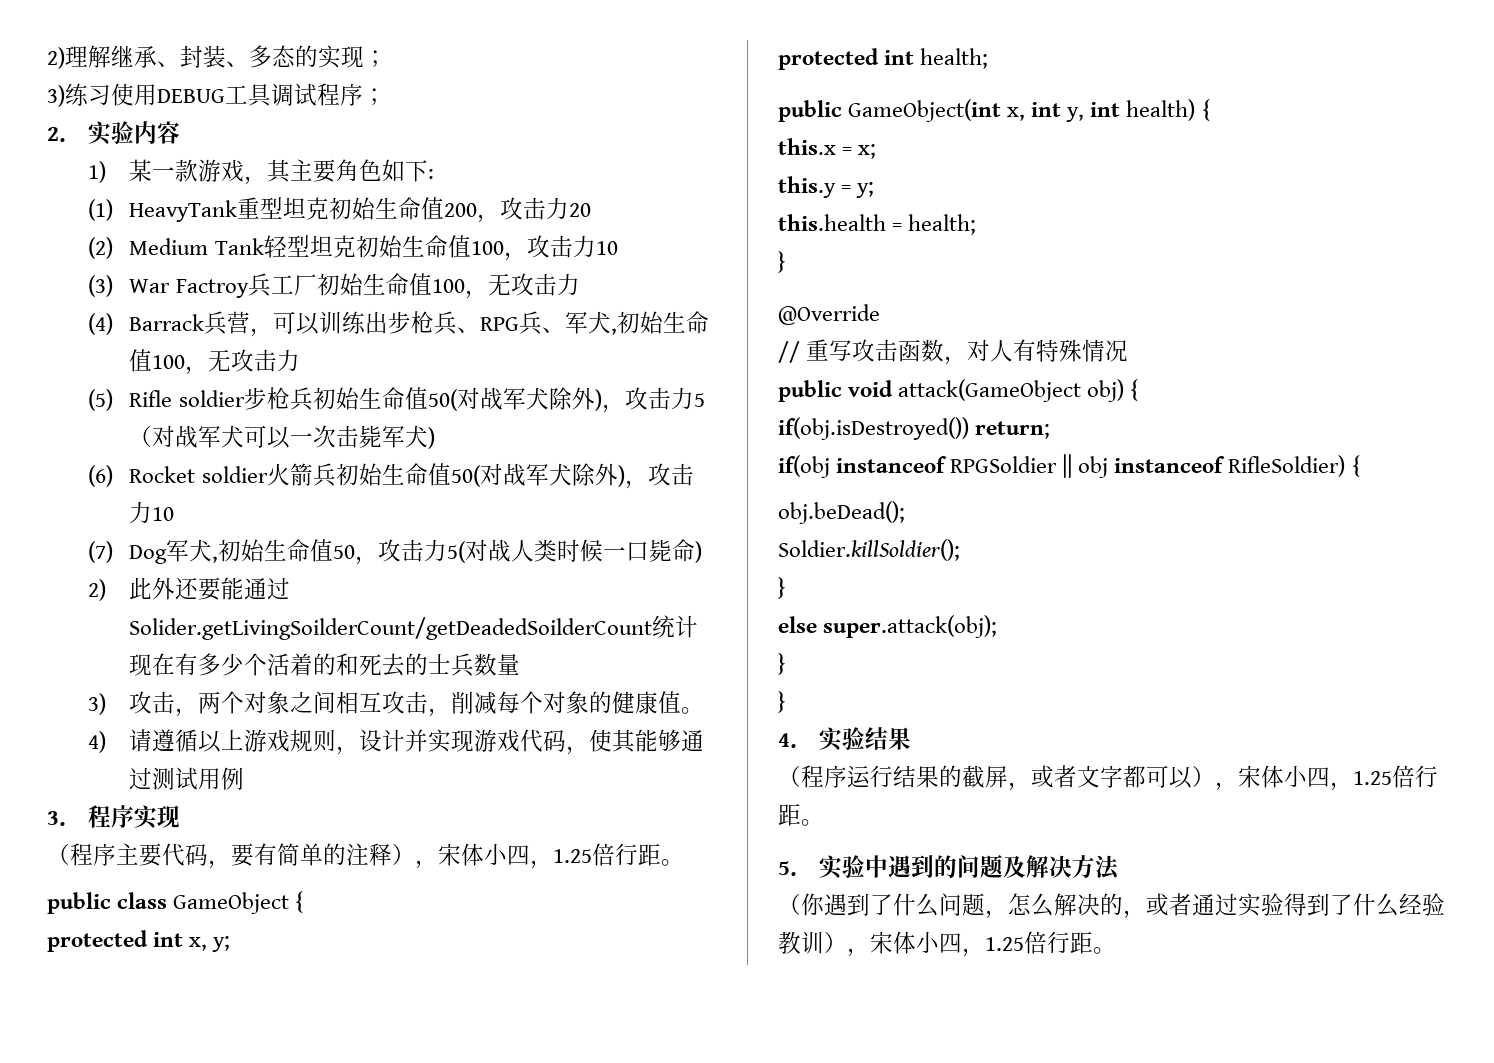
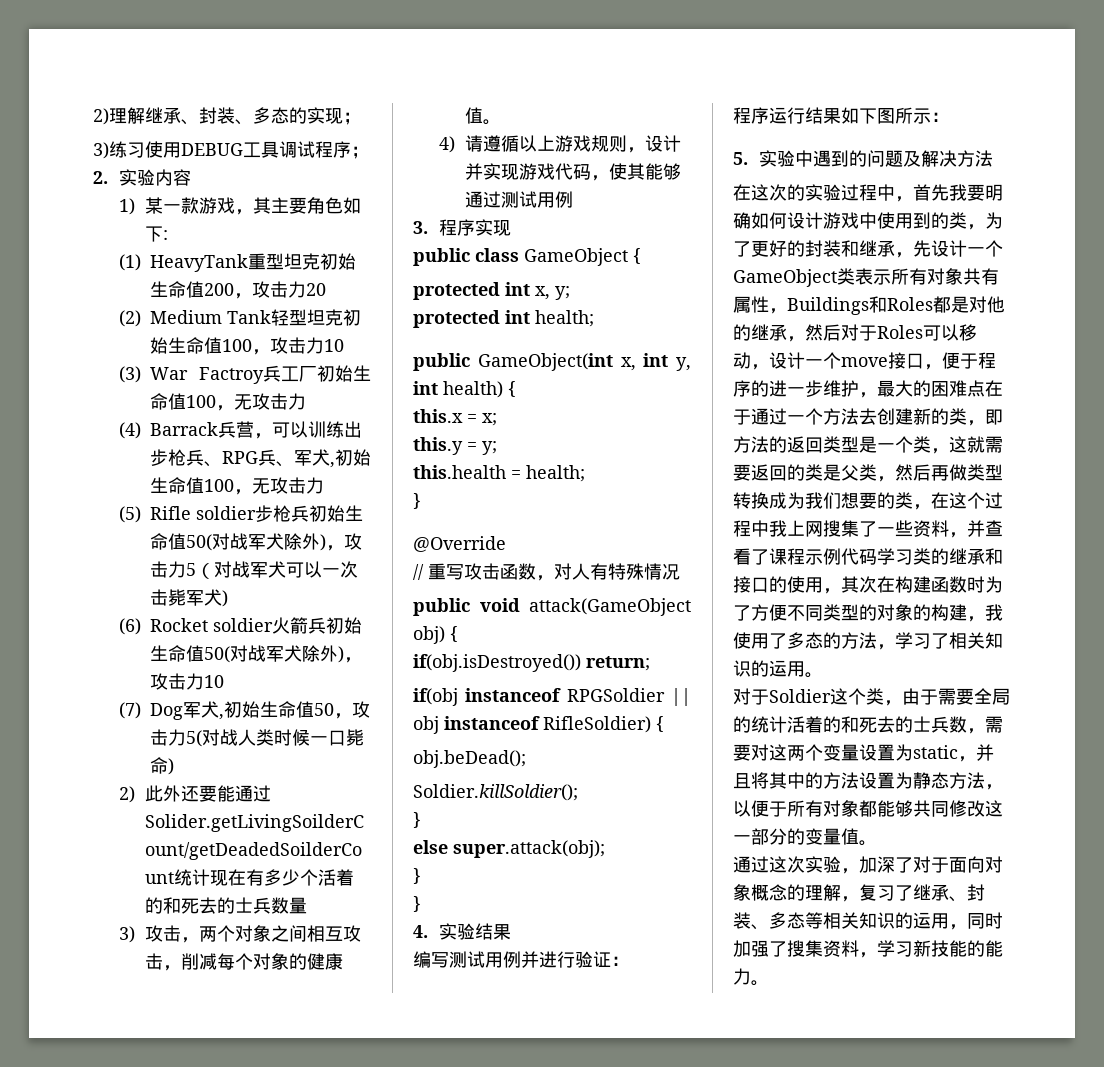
[47,843,684,869] // （程序主要代码，要有简单的注释），宋体小四，1.25倍行距。 -> (511, 228) none
[778,765,1438,791] [778,803,824,826] （程序运行结果的截屏，或者文字都可以），宋体小四，1.25倍行距。 -> [413,951,629,968] [733,107,949,124] 编写测试用例并进行验证： // 程序运行结果如下图所示：
[778,893,1445,919] [778,931,1093,957] （你遇到了什么问题，怎么解决的，或者通过实验得到了什么经验教训），宋体小四，1.25倍行距 -> [733,184,1003,202] [733,212,1003,230] [733,240,1003,258] [733,268,999,287] [733,296,1005,315] [733,324,977,342] [733,352,996,370] [733,380,1003,398] [733,408,1003,426] [733,436,1003,454] [733,464,1003,482] [733,492,1003,510] [733,520,1003,538] [733,548,1003,565] [733,576,1003,594] [733,604,1003,622] [733,632,1003,650] [733,660,823,678] [733,688,1010,706] [733,716,1003,734] [733,744,994,762] [733,772,1003,790] [733,800,1003,817] [733,828,877,846] [733,856,1003,874] [733,884,985,902] [733,912,1003,930] [733,940,1003,958] [733,968,751,985] 在这次的实验过程中，首先我要明确如何设计游戏中使用到的类，为了更好的封装和继承，先设计一个GameObject类表示所有对象共有属性，Buildings和Roles都是对他的继承，然后对于Roles可以移动，设计一个move接口，便于程序的进一步维护，最大的困难点在于通过一个方法去创建新的类，即方法的返回类型是一个类，这就需要返回的类是父类，然后再做类型转换成为我们想要的类，在这个过程中我上网搜集了一些资料，并查看了课程示例代码学习类的继承和接口的使用，其次在构建函数时为了方便不同类型的对象的构建，我使用了多态的方法，学习了相关知识的运用。 // 对于Soldier这个类，由于需要全局的统计活着的和死去的士兵数，需要对这两个变量设置为static，并且将其中的方法设置为静态方法，以便于所有对象都能够共同修改这一部分的变量值。 // 通过这次实验，加深了对于面向对象概念的理解，复习了继承、封装、多态等相关知识的运用，同时加强了搜集资料，学习新技能的能力

